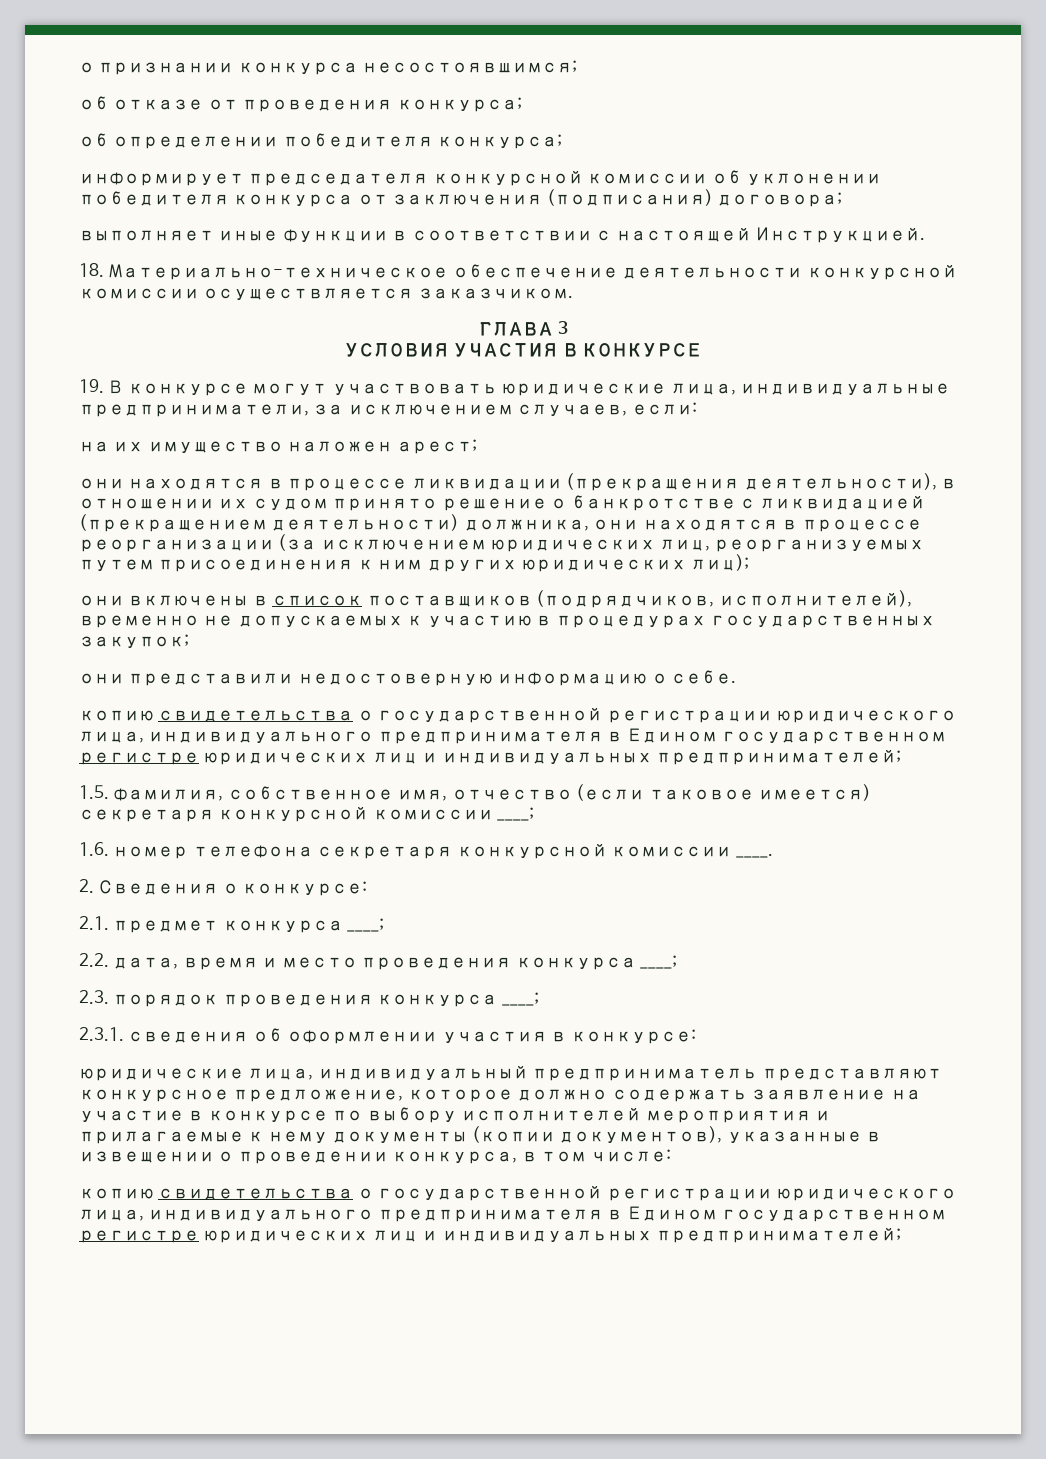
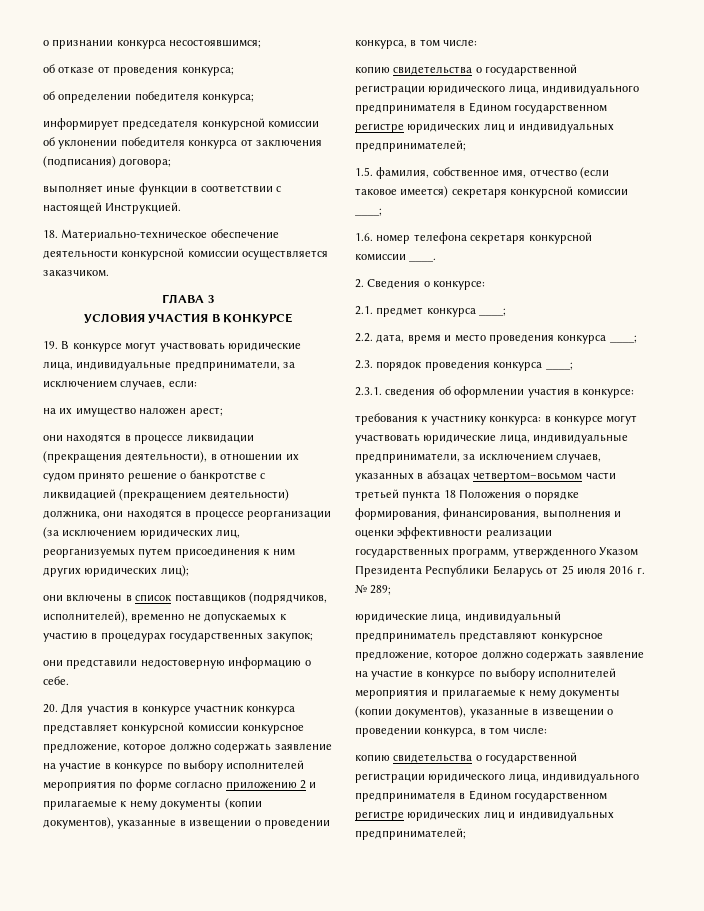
(737, 677) none -> [43,703,296,715] [43,722,305,734] [43,743,332,753] [43,760,305,772] [43,779,317,791] [43,798,262,810] [43,817,330,829] [355,39,478,49] // 20. Для участия в конкурсе участник конкурса представляет конкурсной комиссии конкурсное предложение, которое должно содержать заявление на участие в конкурсе по выбору исполнителей мероприятия по форме согласно приложению 2 и прилагаемые к нему документы (копии документов), указанные в извещении о проведении конкурса, в том числе:
(696, 1036) none -> [355,413,638,425] [355,434,629,444] [355,453,602,463] [355,470,616,482] [355,489,579,501] [355,508,622,520] [355,527,552,539] [355,547,639,558] [355,565,645,577] [355,585,392,595] // требования к участнику конкурса: в конкурсе могут участвовать юридические лица, индивидуальные предприниматели, за исключением случаев, указанных в абзацах четвертом–восьмом части третьей пункта 18 Положения о порядке формирования, финансирования, выполнения и оценки эффективности реализации государственных программ, утвержденного Указом Президента Республики Беларусь от 25 июля 2016 г. № 289;

